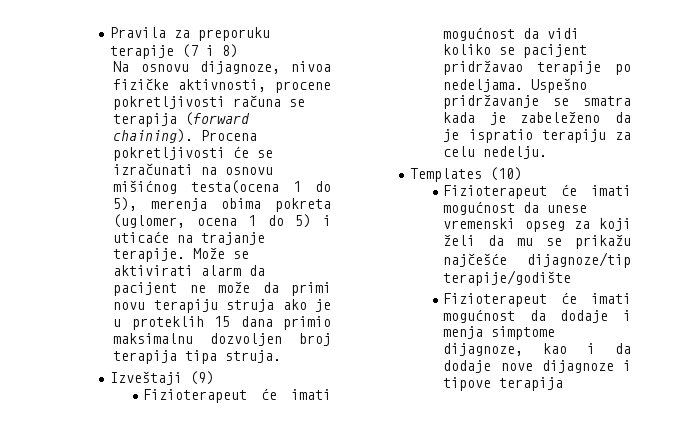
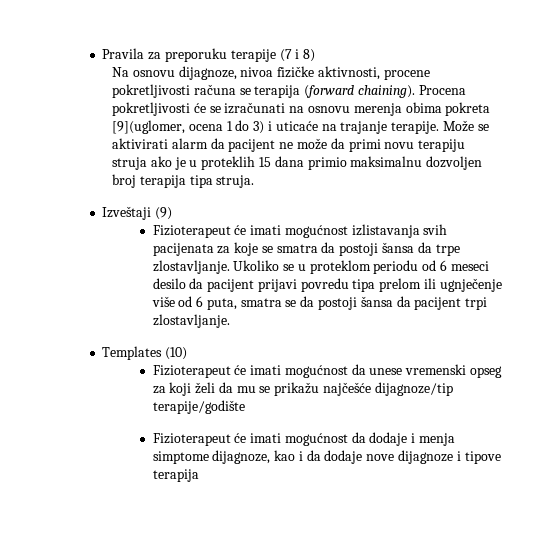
[113,180,331,194] [113,197,138,211] mišićnog testa(ocena 1 do 5), -> (350, 109) none
[113,214,186,228] (uglomer, -> [112,120,186,134] [9](uglomer,
[295,214,312,228] 5) -> [253,121,265,134] 3)
[523,28,580,39] [443,44,588,58] [443,61,631,75] [443,78,588,93] [443,95,631,109] [443,112,631,125] [443,129,631,143] [443,146,548,159] da vidi koliko se pacijent pridržavao terapije po nedeljama. Uspešno pridržavanje se smatra kada je zabeleženo da je ispratio terapiju za celu nedelju. -> [351,224,448,238] [152,242,460,256] [152,260,489,274] [152,278,502,292] [151,296,488,310] [152,314,230,328] izlistavanja svih pacijenata za koje se smatra da postoji šansa da trpe zlostavljanje. Ukoliko se u proteklom periodu od 6 meseci desilo da pacijent prijavi povredu tipa prelom ili ugnječenje više od 6 puta, smatra se da postoji šansa da pacijent trpi zlostavljanje.

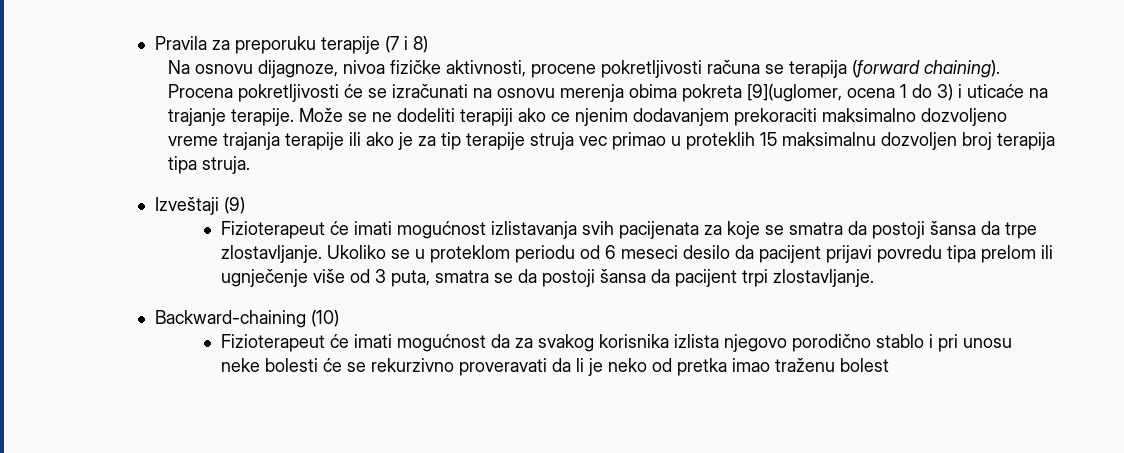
[112,138,466,152] [112,156,186,170] aktivirati alarm da pacijent ne može da primi novu terapiju struja ako je -> [371,108,1007,126] [167,132,666,150] ne dodeliti terapiji ako ce njenim dodavanjem prekoraciti maksimalno dozvoljeno vreme trajanja terapije ili ako je za tip terapije struja vec primao
[274,156,347,170] dana primio -> (777, 139) none
[196,296,204,307] 6 -> [374,269,386,283] 3
[102,346,163,360] Templates -> [154,310,306,328] Backward-chaining
[369,364,502,378] [152,382,453,396] [152,400,245,414] [152,432,455,446] [152,450,501,464] [152,469,199,482] unese vremenski opseg za koji želi da mu se prikažu najčešće dijagnoze/tip terapije/godište // Fizioterapeut će imati mogućnost da dodaje i menja simptome dijagnoze, kao i da dodaje nove dijagnoze i tipove terapija -> [514,334,1012,352] [220,358,889,376] za svakog korisnika izlista njegovo porodično stablo i pri unosu neke bolesti će se rekurzivno proveravati da li je neko od pretka imao traženu bolest

